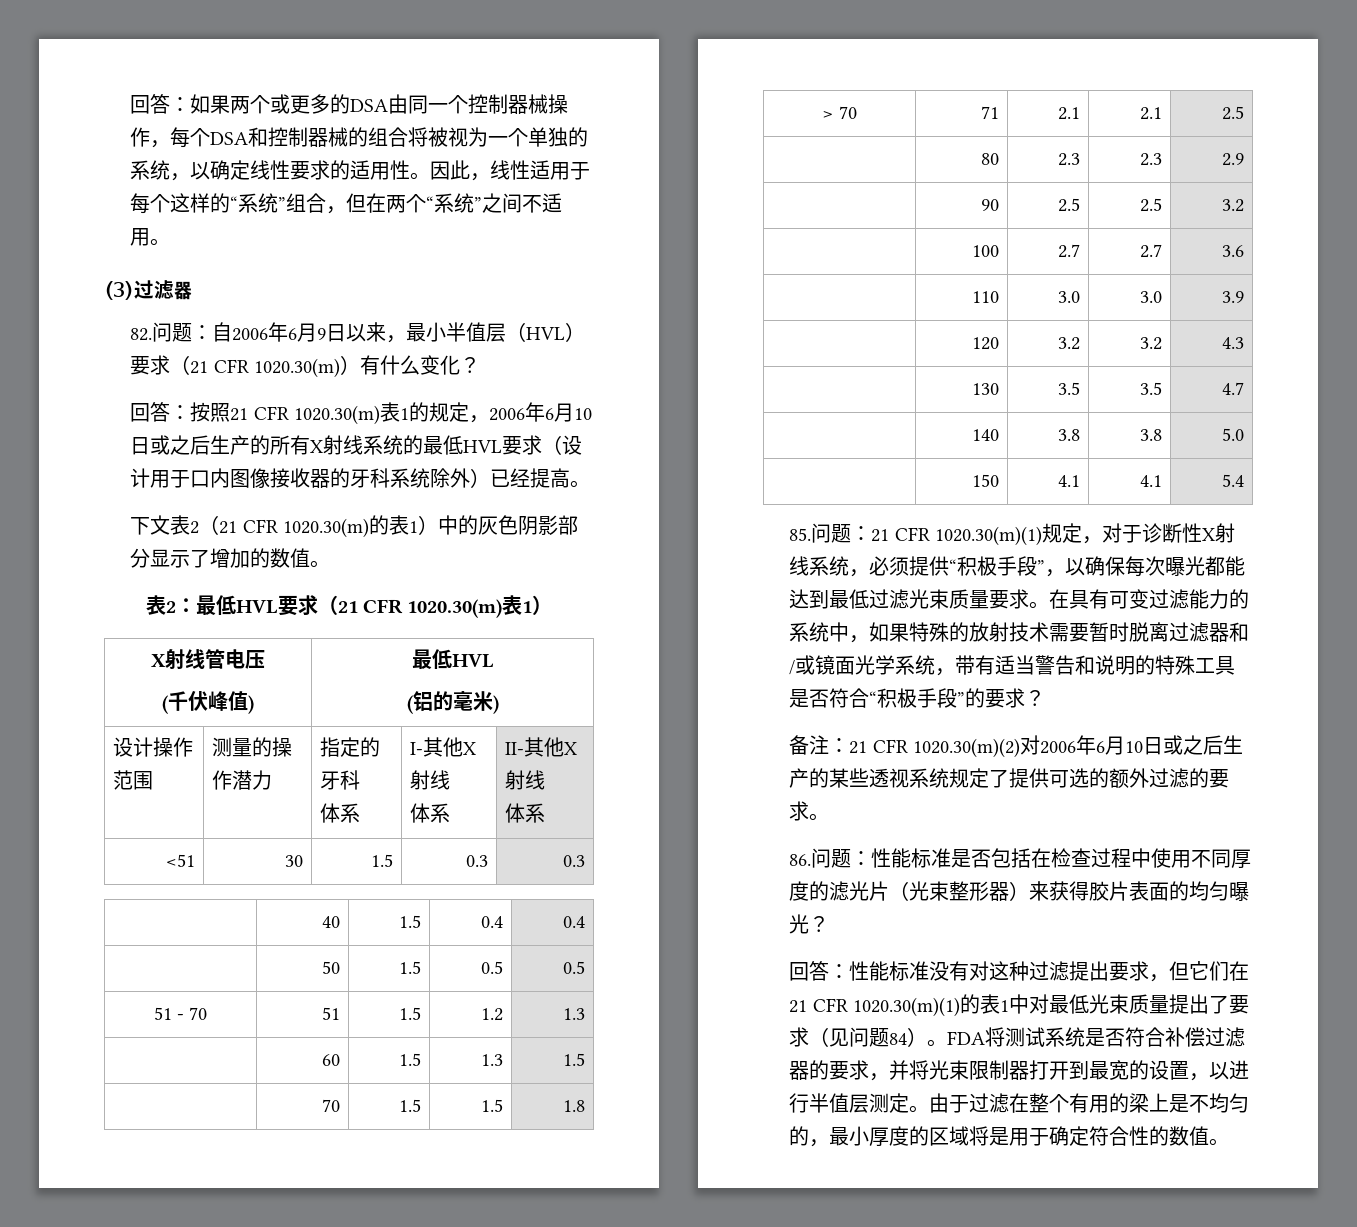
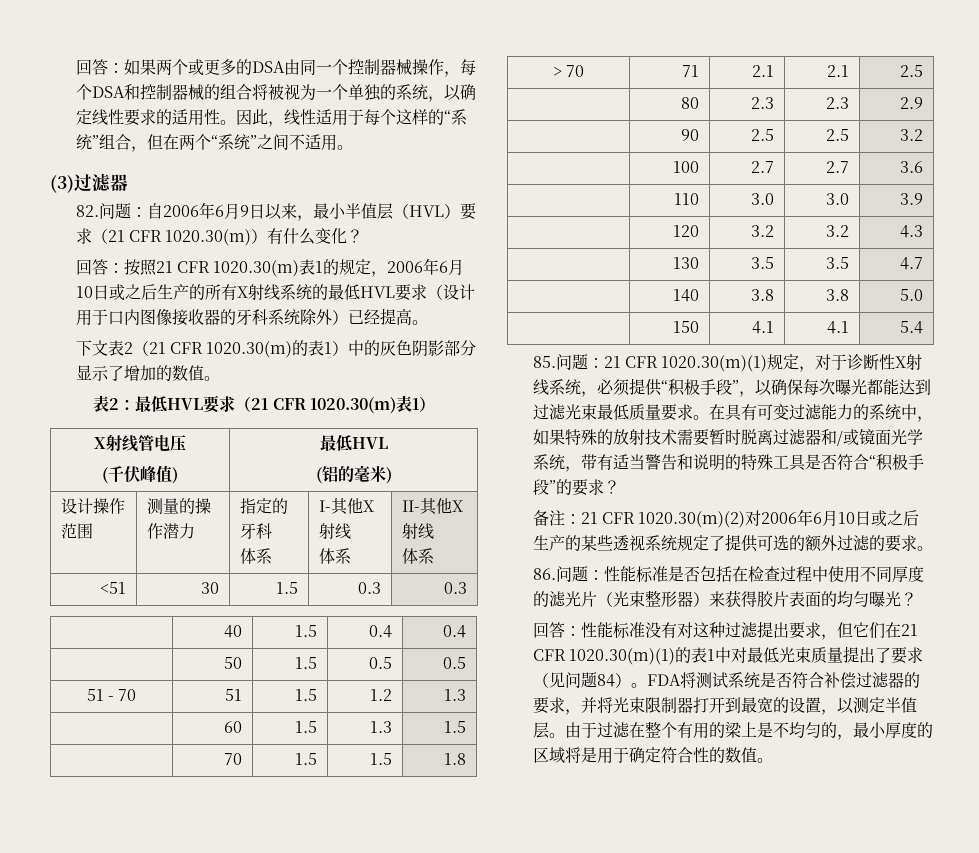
[829,589,870,609] 最低 -> (931, 387) none
(950, 599) none -> [596,404,629,420] 最低
[1229,1060,1250,1080] [789,1093,910,1113] 进行半值层测定 -> [852,697,917,713] [532,722,549,739] 测定半值层

